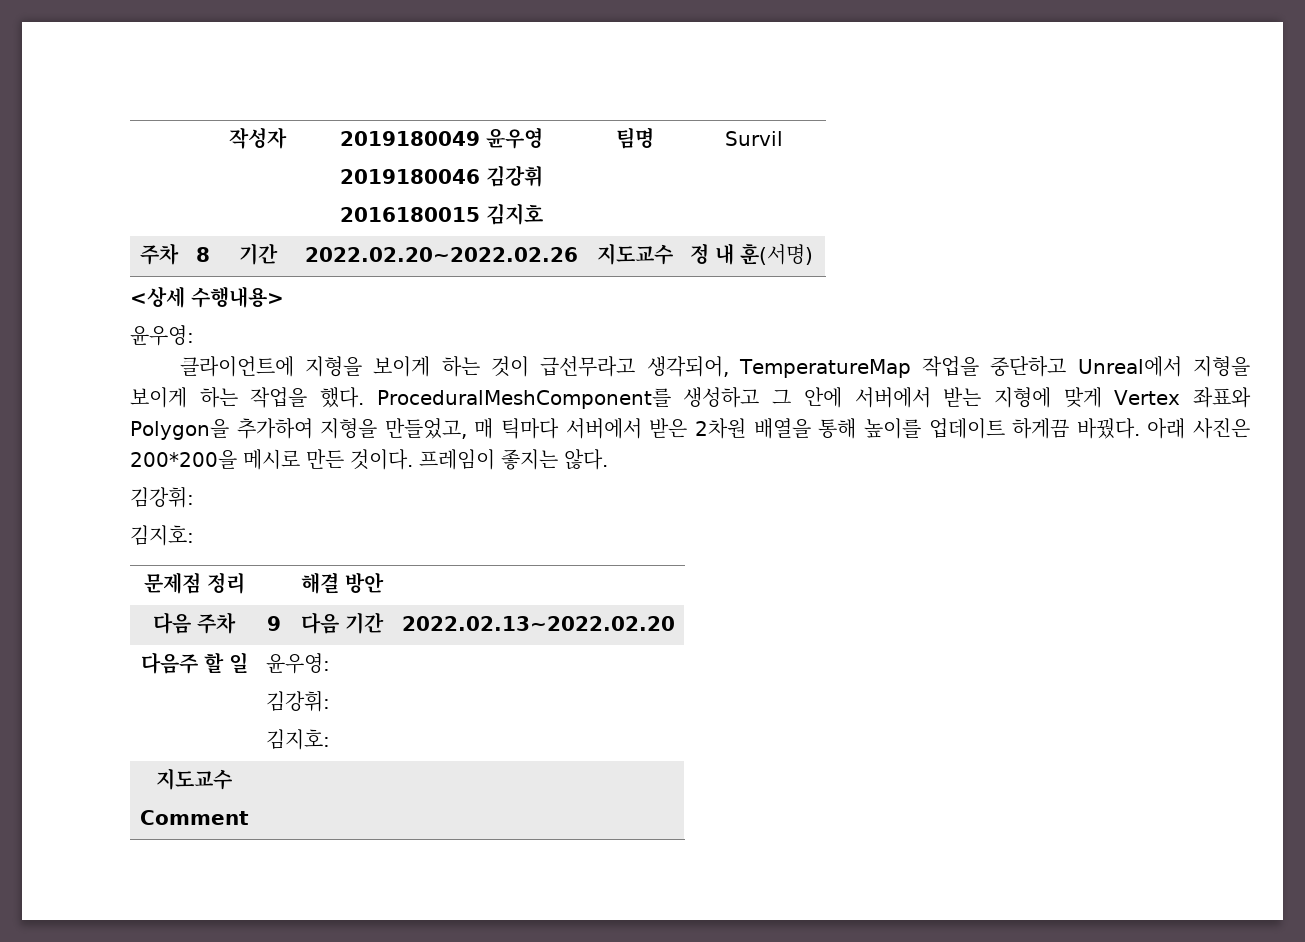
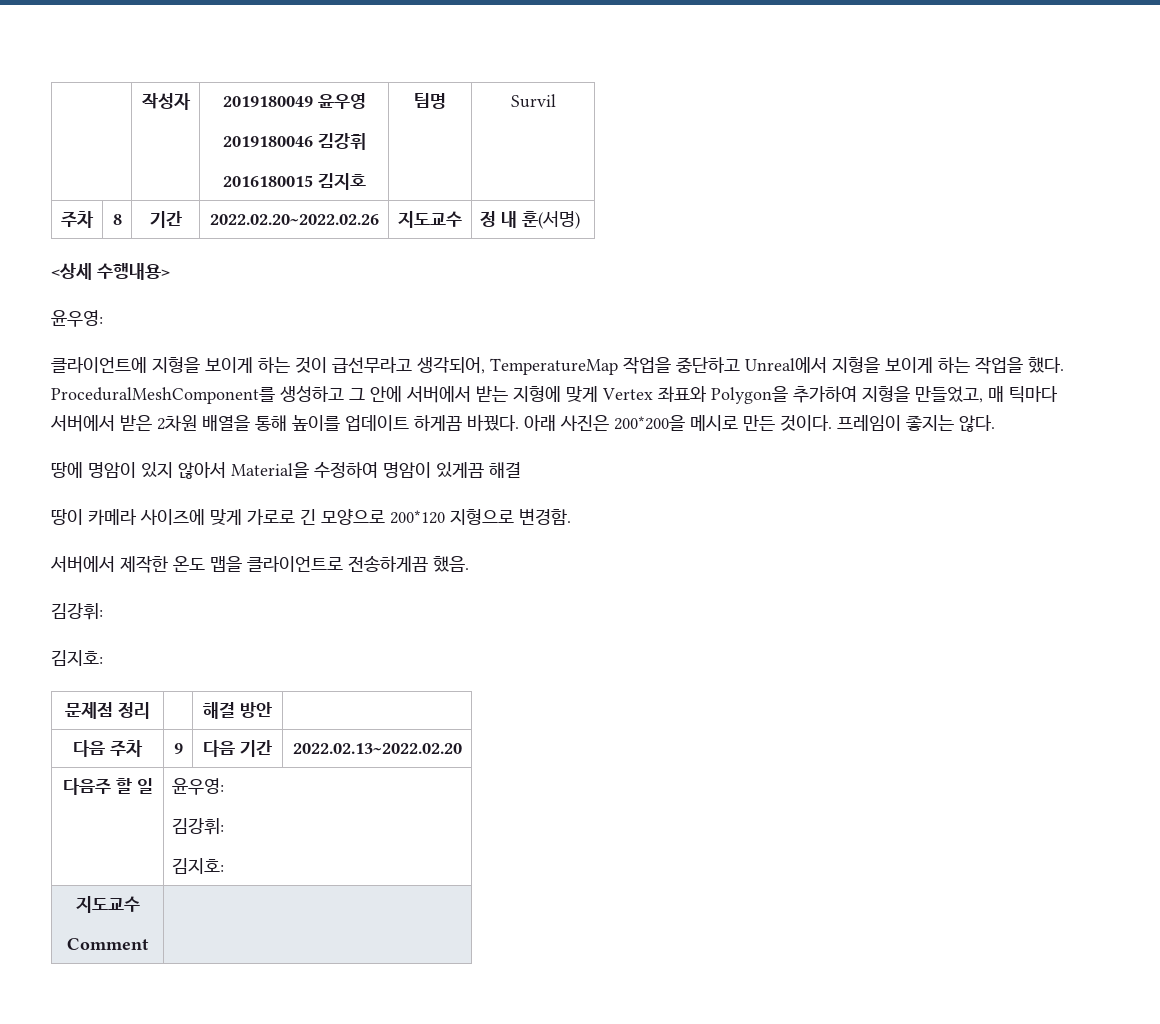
(608, 459) none -> [51,462,521,479] [51,508,571,525] [50,555,469,573] // 땅에 명암이 있지 않아서 Material을 수정하여 명암이 있게끔 해결 // 땅이 카메라 사이즈에 맞게 가로로 긴 모양으로 200*120 지형으로 변경함. // 서버에서 제작한 온도 맵을 클라이언트로 전송하게끔 했음.

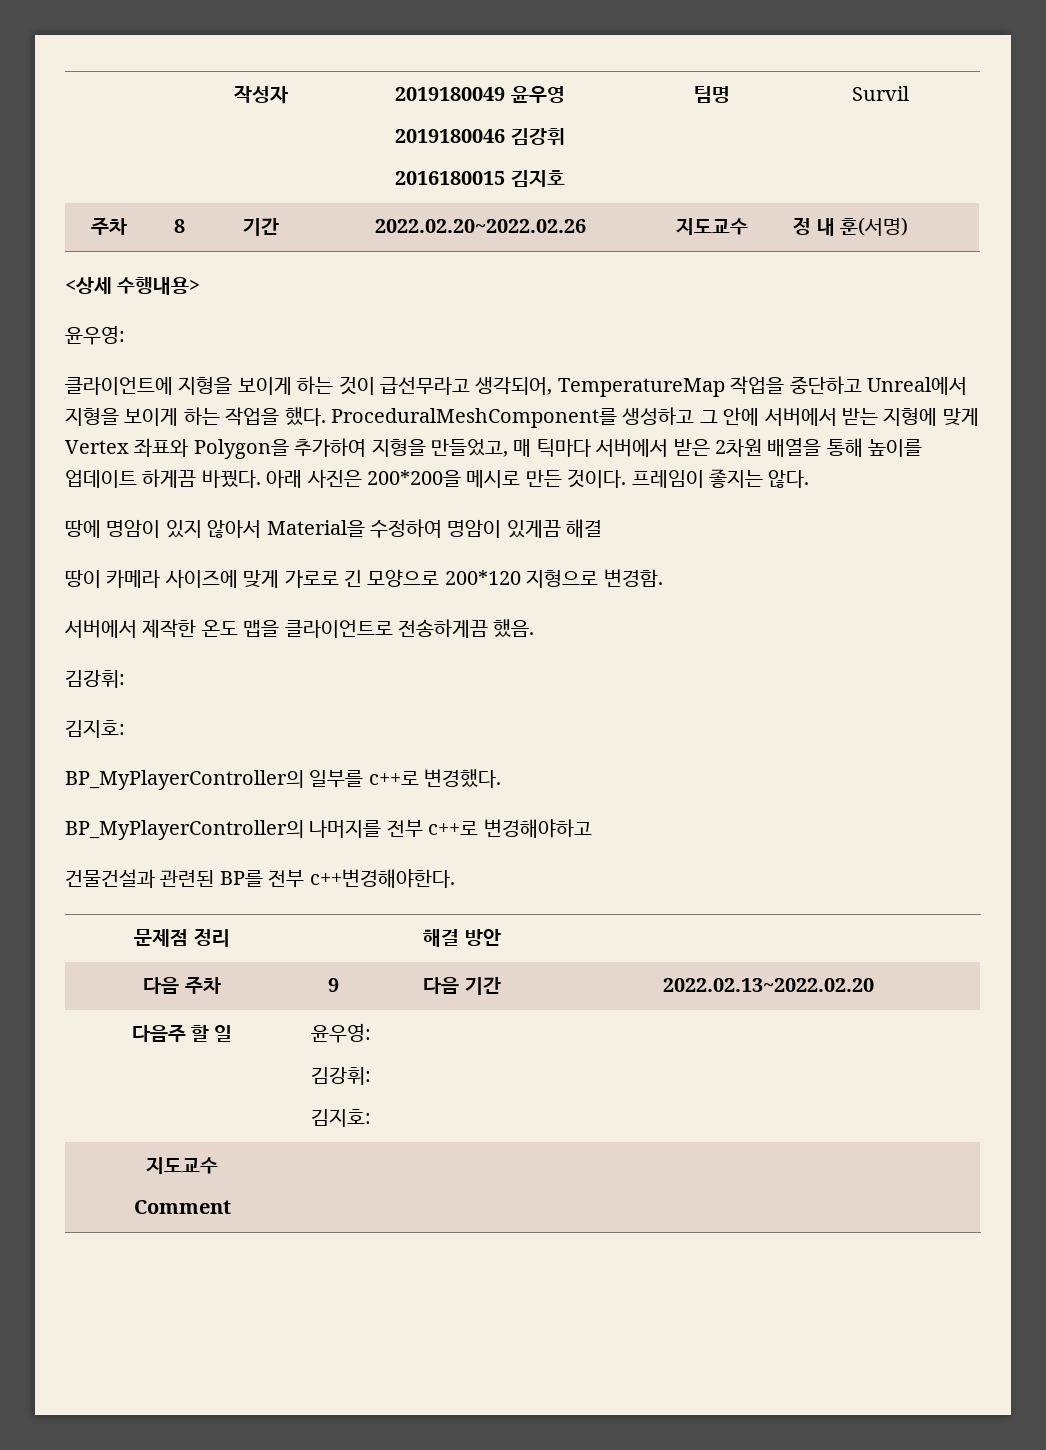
(103, 658) none -> [65,769,502,790] [65,819,592,840] [65,869,455,888] // BP_MyPlayerController의 일부를 c++로 변경했다. // BP_MyPlayerController의 나머지를 전부 c++로 변경해야하고 // 건물건설과 관련된 BP를 전부 c++변경해야한다.

